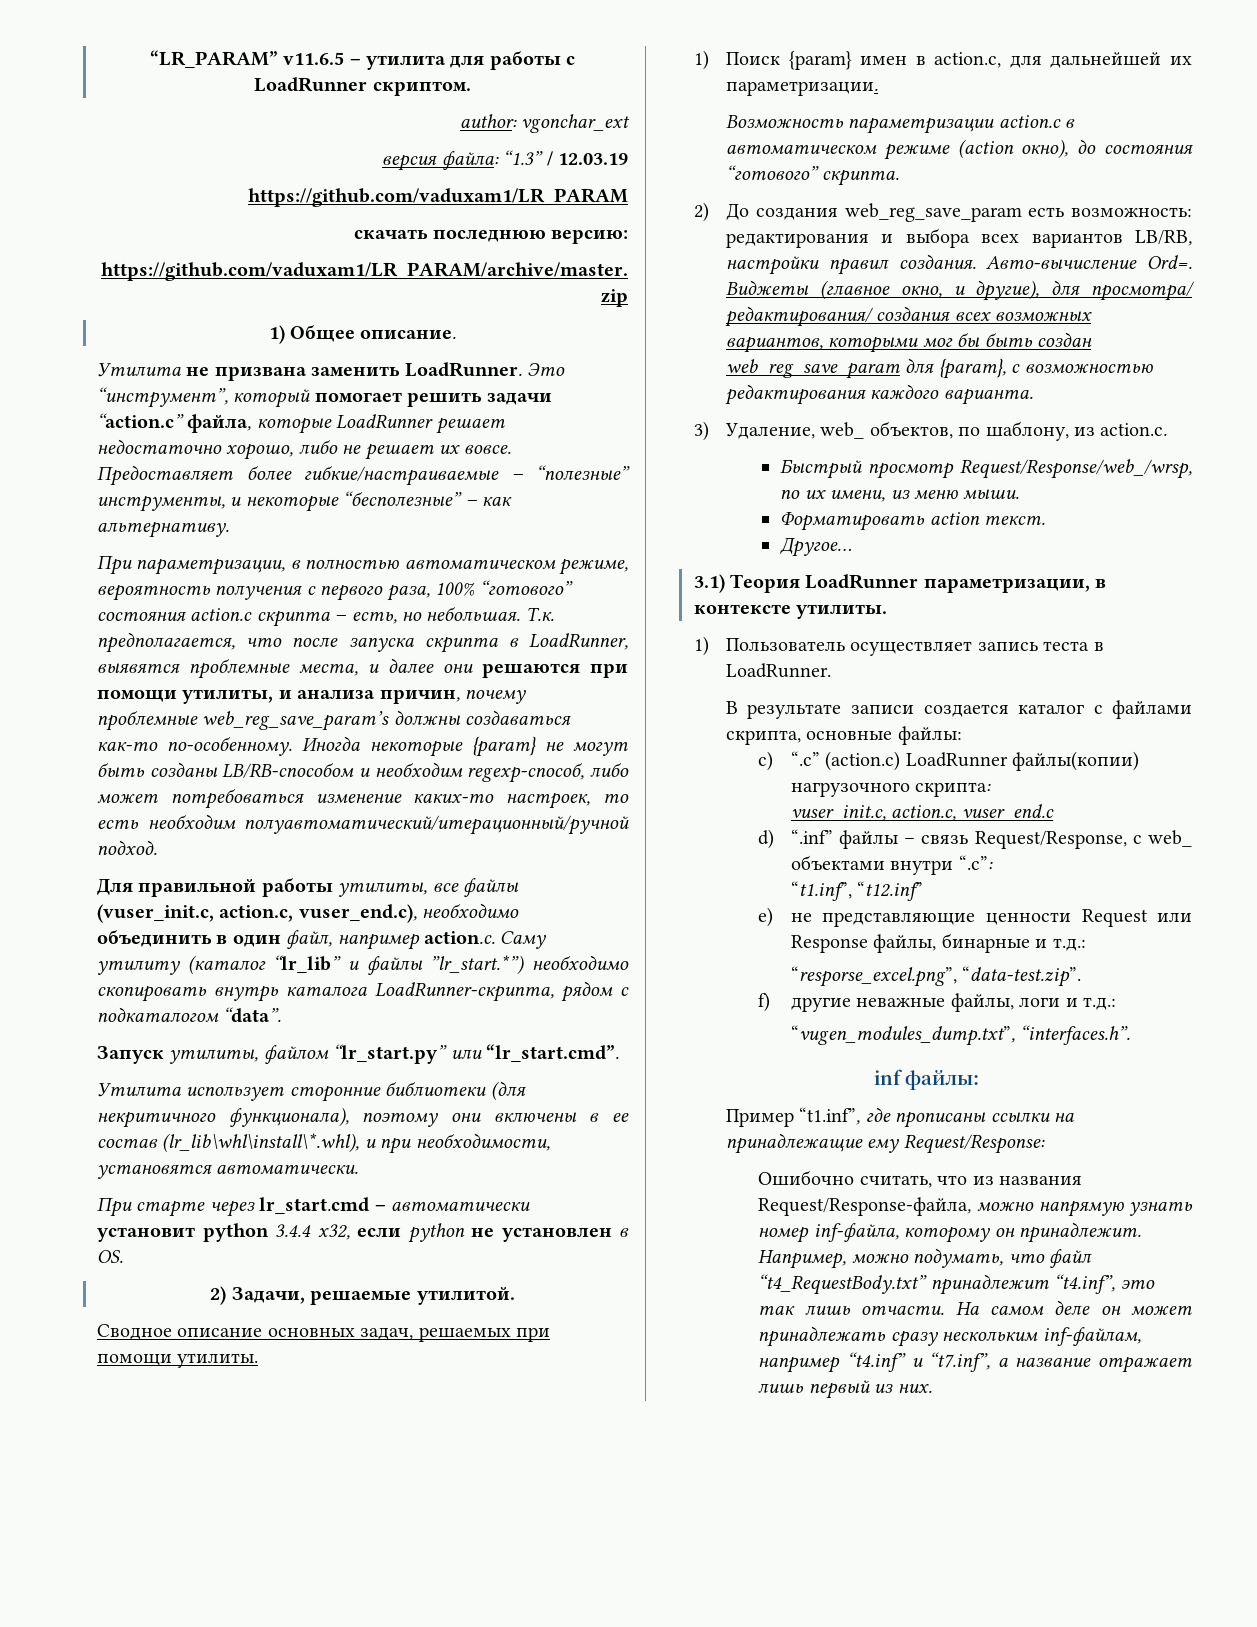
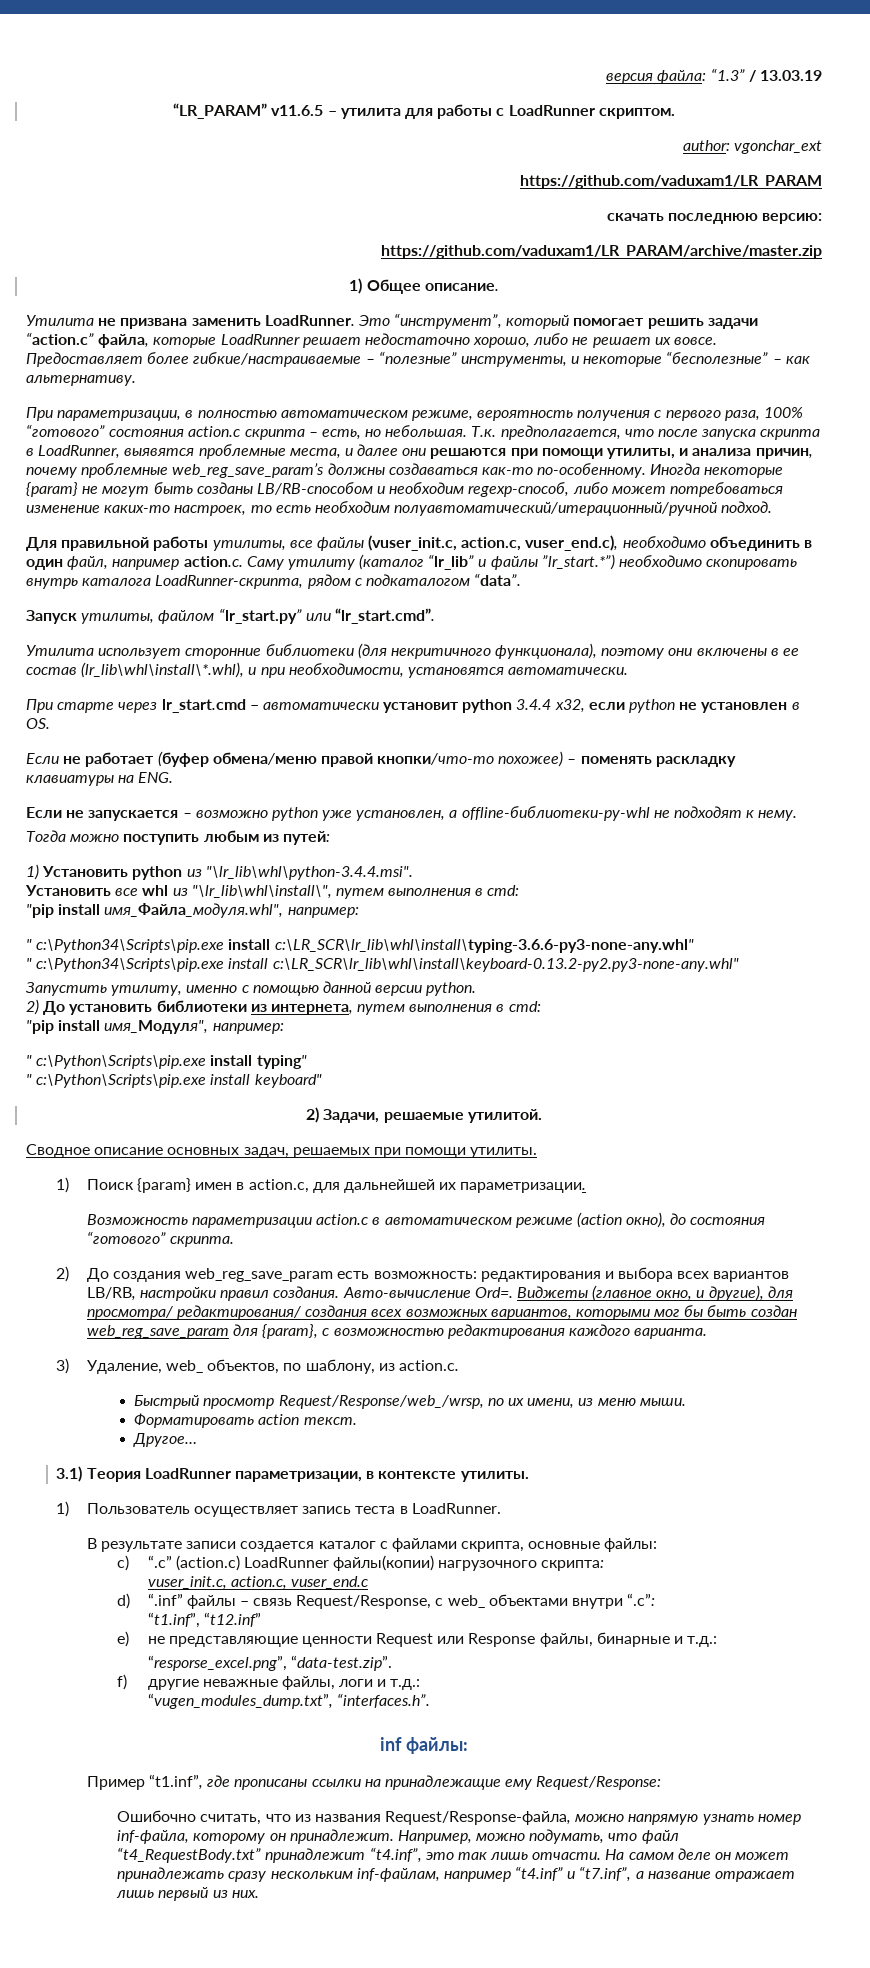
(149, 59) none -> [606,68,822,84] версия файла: “1.3” / 13.03.19 //
[382,150,628,171] // версия файла: “1.3” / 12.03.19 -> (822, 147) none
(123, 1256) none -> [26,751,736,767] [26,772,174,786] [26,806,798,821] [26,830,330,845] [26,864,413,880] [25,885,520,899] [26,903,359,918] [26,939,694,953] [26,958,739,972] [25,981,477,996] [26,999,541,1015] [26,1020,284,1034] [26,1055,307,1069] [26,1074,322,1088] // Если не работает (буфер обмена/меню правой кнопки/что-то похожее) – поменять раскладку клавиатуры на ENG. // Если не запускается – возможно python уже установлен, а offline-библиотеки-py-whl не подходят к нему. // Тогда можно поступить любым из путей: // 1) Установить python из "\lr_lib\whl\python-3.4.4.msi". // Установить все whl из "\lr_lib\whl\install\", путем выполнения в cmd: // "pip install имя_Файла_модуля.whl", например: // " c:\Python34\Scripts\pip.exe install c:\LR_SCR\lr_lib\whl\install\typing-3.6.6-py3-none-any.whl" // " c:\Python34\Scripts\pip.exe install c:\LR_SCR\lr_lib\whl\install\keyboard-0.13.2-py2.py3-none-any.whl" // Запустить утилиту, именно с помощью данной версии python. // 2) До установить библиотеки из интернета, путем выполнения в cmd: // "pip install имя_Модуля", например: // " c:\Python\Scripts\pip.exe install typing" // " c:\Python\Scripts\pip.exe install keyboard"

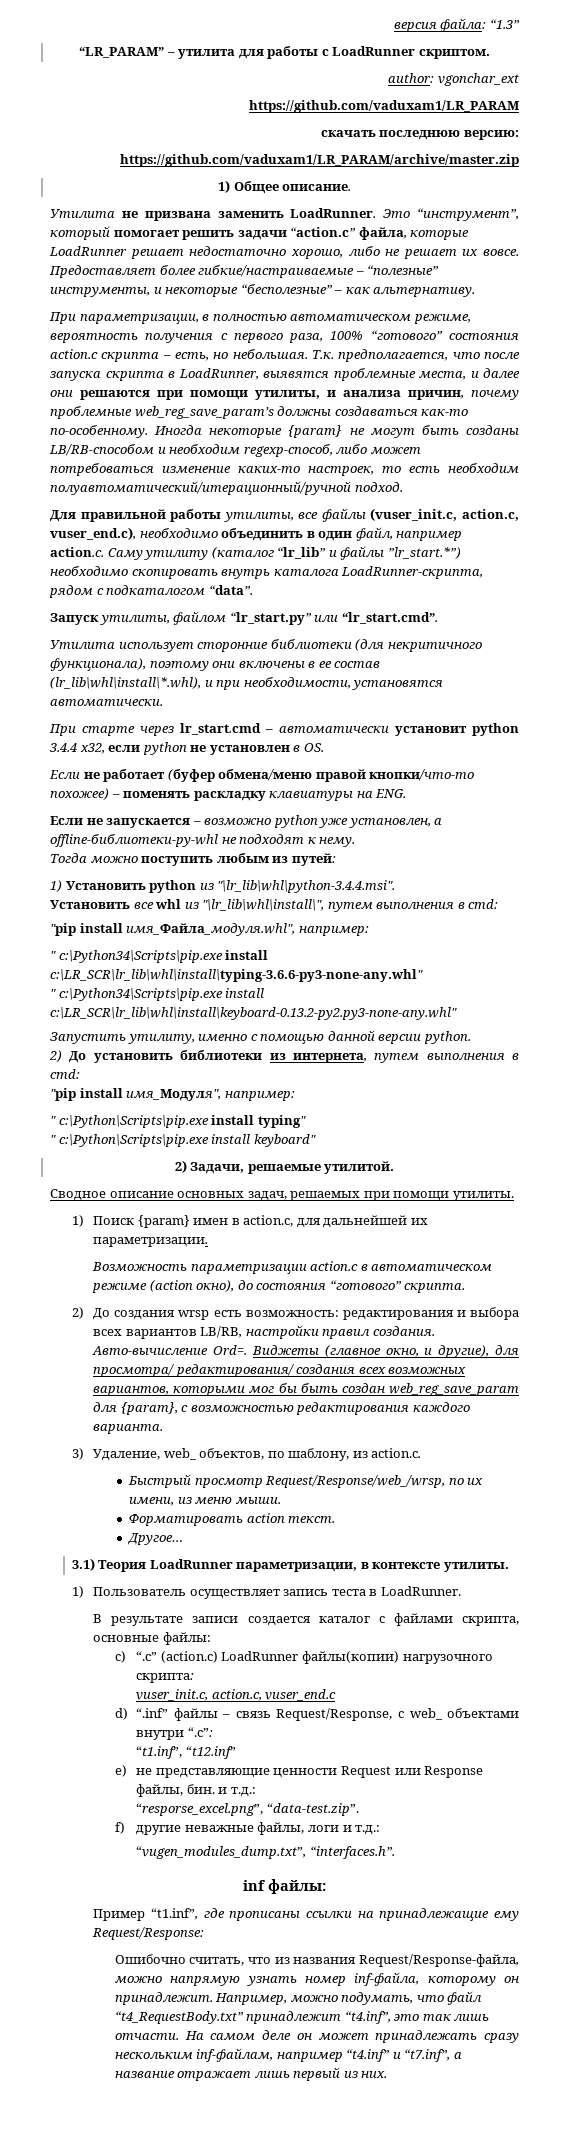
[748,70,822,82] / 13.03.19 -> (520, 24) none
[271,105,324,116] v11.6.5 -> (165, 52) none
[185,1268,334,1282] web_reg_save_param -> [178,1310,210,1320] wrsp
[596,1632,670,1647] бинарные -> [186,1784,215,1794] бин.

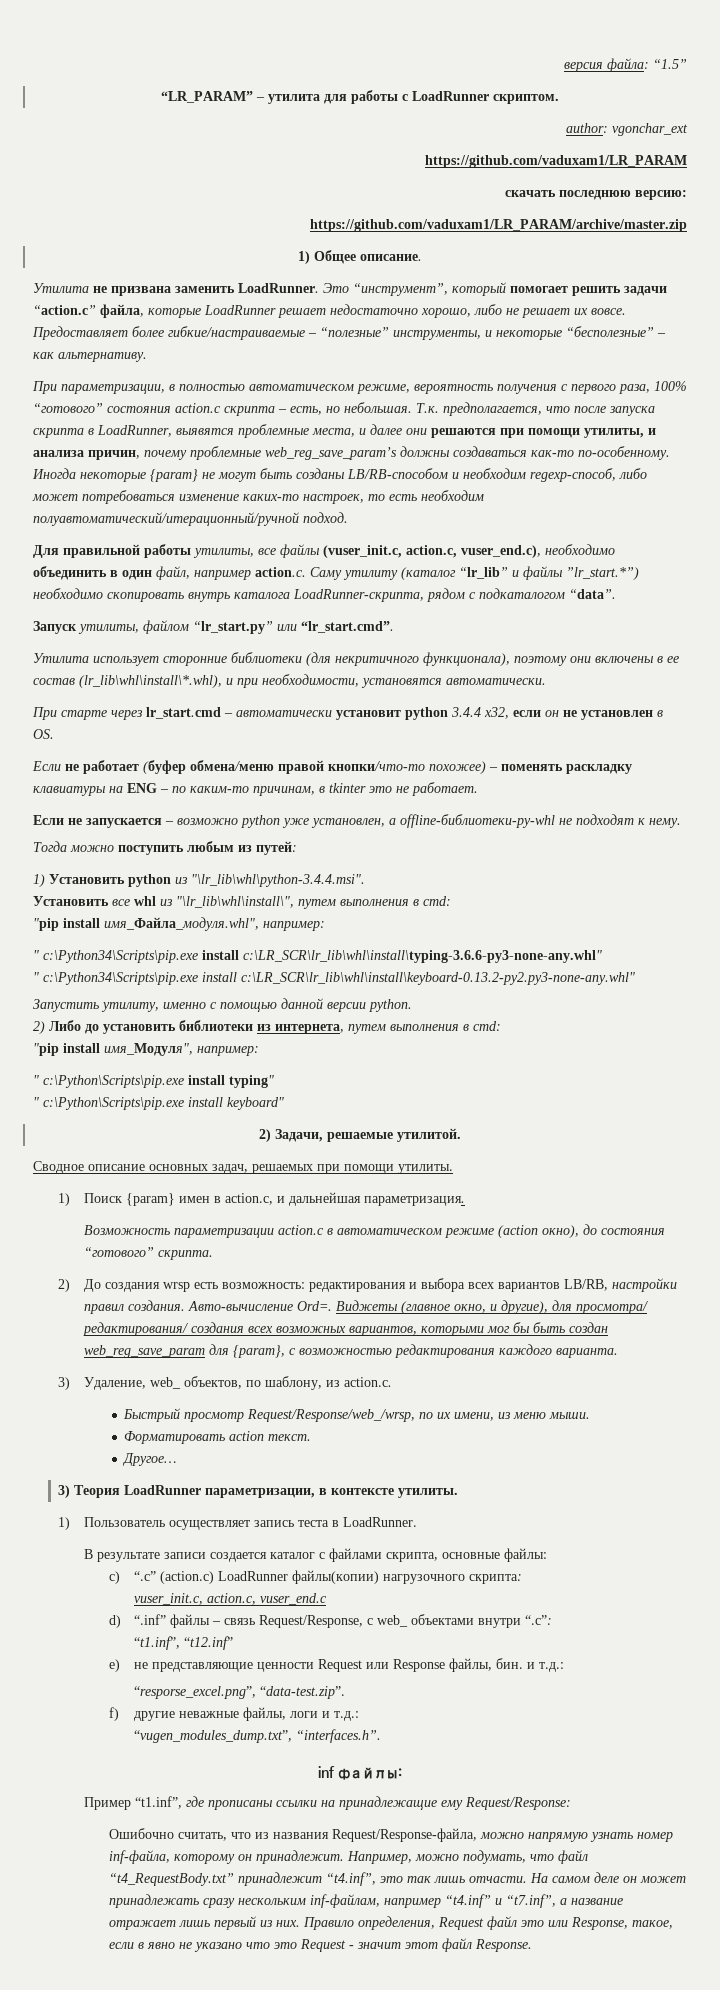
[490,19,520,29] “1.3” -> [653,59,687,69] “1.5”
[142,742,187,755] python -> [545,710,559,717] он
[375,789,407,798] ENG. -> [127,782,478,796] ENG – по каким-то причинам, в tkinter это не работает.
[69,1051,87,1063] До -> [49,1020,99,1034] Либо до
[296,1215,428,1228] [93,1237,209,1247] для дальнейшей их параметризации. -> [276,1192,465,1206] и дальнейшая параметризация.
[71,1558,95,1571] 3.1) -> [58,1485,71,1498] 3)
(388, 2074) none -> [302,1916,673,1930] [108,1938,532,1952] Правило определения, Request файл это или Response, такое, если в явно не указано что это Request - значит этот файл Response.

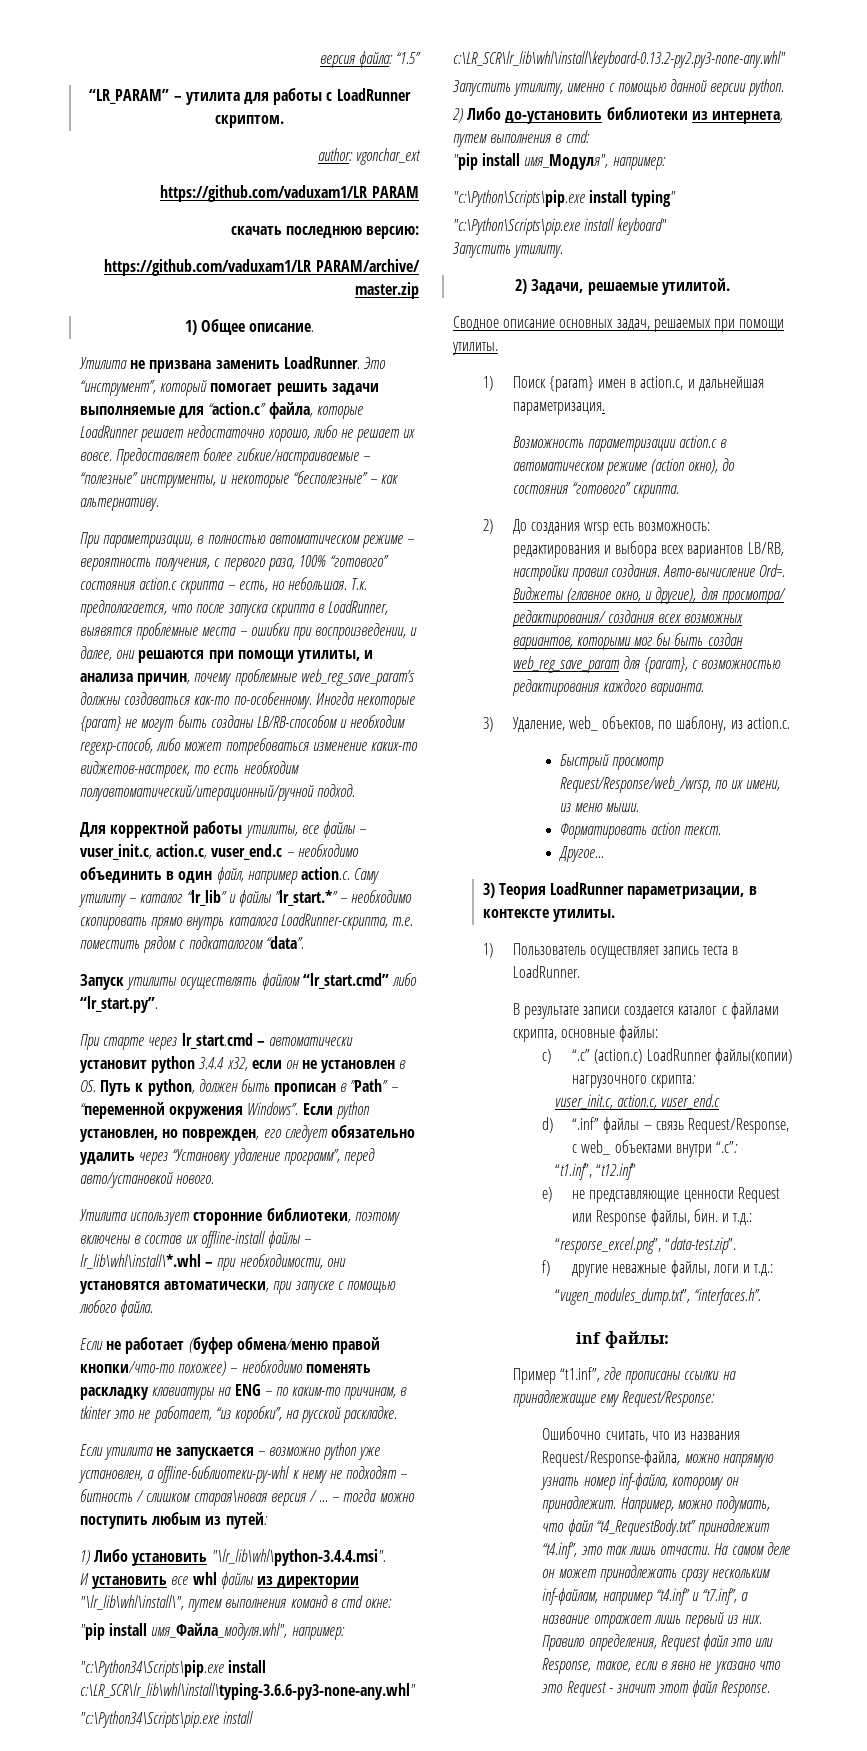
(667, 291) none -> [80,406,205,418] выполняемые для
[357,384,557,394] режиме, вероятность получения -> [361,535,416,548] [80,558,211,571] режиме – вероятность получения,
[312,424,402,437] места, и далее -> [202,623,418,640] [80,646,112,661] места – ошибки при воспроизведении, и далее,
[303,494,364,504] настроек, -> [80,761,190,778] виджетов-настроек,
[63,544,140,558] правильной -> [110,821,190,838] корректной
[323,545,541,558] (vuser_init.c, action.c, vuser_end.c), -> [359,829,368,834] [80,844,295,860] – vuser_init.c, action.c, vuser_end.c –
[401,567,456,580] (каталог -> [129,894,183,903] – каталог
[566,567,639,580] ”lr_start.*”) -> [275,890,349,906] ”lr_start.*” –
(184, 597) none -> [151,917,184,930] прямо
(424, 595) none -> [391,917,413,926] [80,940,140,949] т.е. поместить
[78,620,394,634] [33,652,679,666] [33,674,546,688] утилиты, файлом “lr_start.py” или “lr_start.cmd”. // Утилита использует сторонние библиотеки (для некритичного функционала), поэтому они включены в ее состав (lr_lib\whl\install\*.whl), и при необходимости, установятся автоматически. -> [126,973,417,990] [80,996,158,1013] утилиты осуществлять файлом “lr_start.cmd” либо “lr_start.py”.
(54, 734) none -> [100,1079,399,1096] [80,1102,370,1119] [80,1125,415,1142] [80,1148,375,1165] [80,1172,215,1188] [79,1208,400,1225] [80,1231,313,1248] [80,1254,346,1271] [80,1281,396,1294] [79,1300,154,1317] Путь к python, должен быть прописан в ”Path” – “переменной окружения Windows”. Если python установлен, но поврежден, его следует обязательно удалить через “Установку удаление программ”, перед авто/установкой нового. // Утилита использует сторонние библиотеки, поэтому включены в состав их offline-install файлы – lr_lib\whl\install\*.whl – при необходимости, они установятся автоматически, при запуске с помощью любого файла.
(498, 769) none -> [241,1360,303,1373] необходимо
[412,782,478,796] [33,815,64,825] работает. // Если -> [153,1406,398,1423] [80,1444,154,1460] работает, “из коробки”, на русской раскладке. // Если утилита
[559,814,681,828] [33,841,67,852] не подходят к нему. // Тогда -> [292,1466,409,1483] [80,1489,377,1506] к нему не подходят – битность / слишком старая\новая версия / … – тогда
[49,874,365,887] [33,896,451,909] Установить python из "\lr_lib\whl\python-3.4.4.msi". // Установить все whl из "\lr_lib\whl\install\", путем выполнения в cmd: -> [94,1549,386,1566] [80,1572,360,1589] [80,1595,393,1612] Либо установить "\lr_lib\whl\python-3.4.4.msi". // И установить все whl файлы из директории "\lr_lib\whl\install\", путем выполнения команд в cmd окне:
[33,950,198,963] " c:\Python34\Scripts\pip.exe -> [80,1660,224,1677] "c:\Python34\Scripts\pip.exe
[33,972,198,985] " c:\Python34\Scripts\pip.exe -> [80,1711,219,1728] "c:\Python34\Scripts\pip.exe
[85,1024,176,1034] до установить -> [505,111,603,124] до-установить
[33,1075,184,1088] " c:\Python\Scripts\pip.exe -> [453,190,585,207] "c:\Python\Scripts\pip.exe
[33,1097,184,1110] " c:\Python\Scripts\pip.exe -> [453,218,580,235] "c:\Python\Scripts\pip.exe
(284, 1103) none -> [452,242,564,258] // Запустить утилиту.

